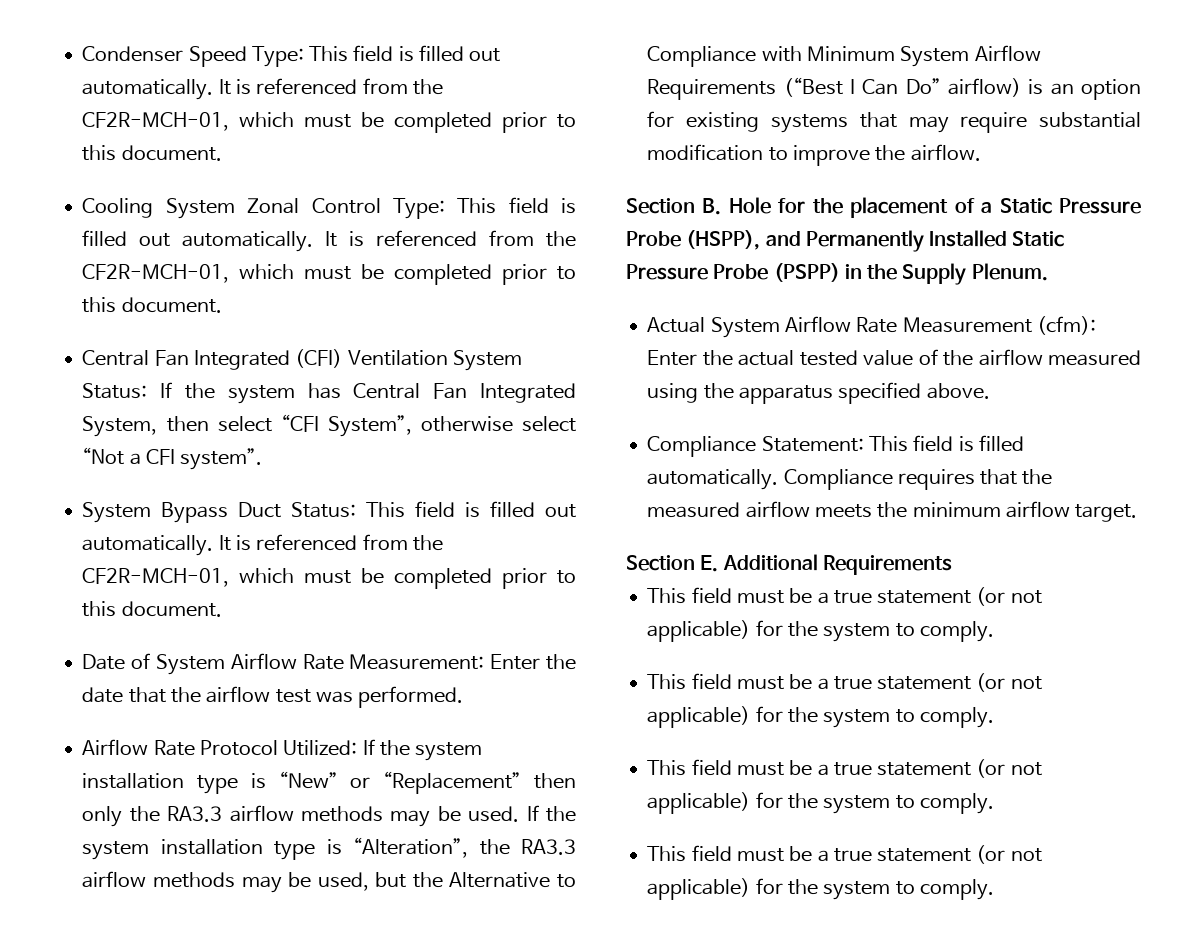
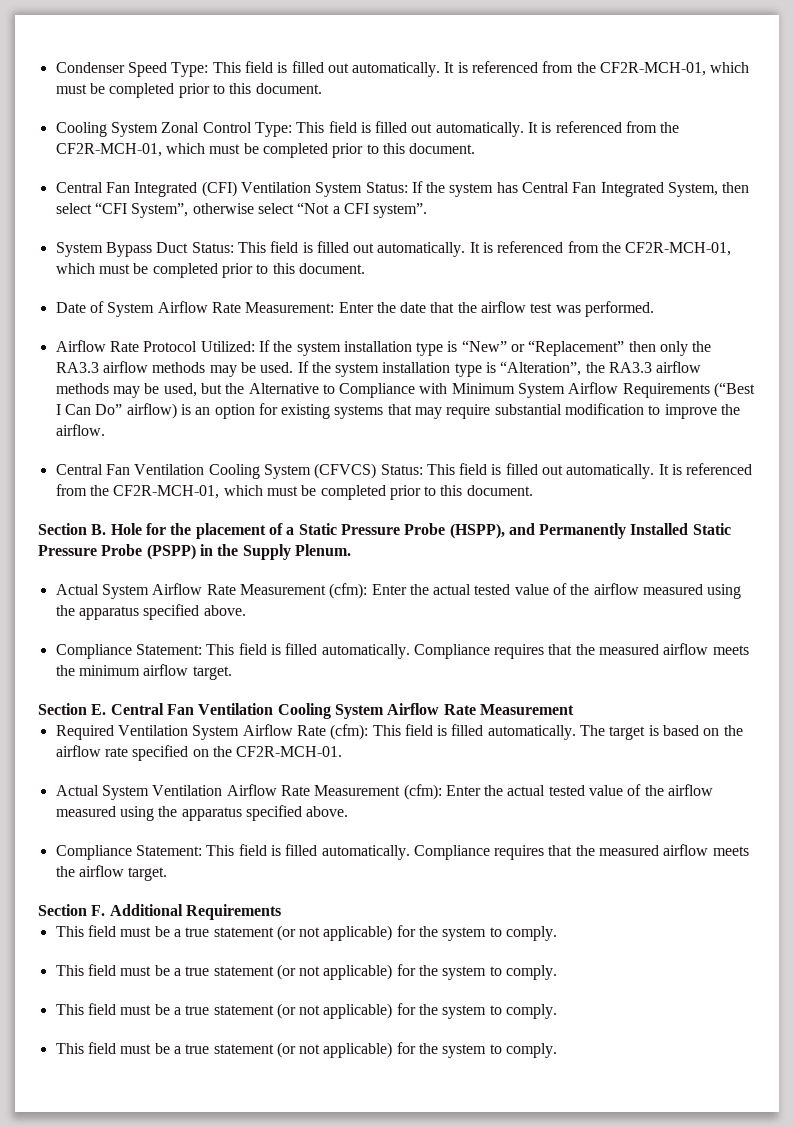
(981, 152) none -> [55,463,753,479] [55,484,533,500] // Central Fan Ventilation Cooling System (CFVCS) Status: This field is filled out automatically. It is referenced from the CF2R-MCH-01, which must be completed prior to this document.
(719, 563) none -> [110,703,574,719] [55,724,743,740] [55,745,343,761] [55,784,714,800] [55,805,349,821] [55,844,749,860] [55,865,168,881] [38,904,106,916] Central Fan Ventilation Cooling System Airflow Rate Measurement // Required Ventilation System Airflow Rate (cfm): This field is filled automatically. The target is based on the airflow rate specified on the CF2R-MCH-01. // Actual System Ventilation Airflow Rate Measurement (cfm): Enter the actual tested value of the airflow measured using the apparatus specified above. // Compliance Statement: This field is filled automatically. Compliance requires that the measured airflow meets the airflow target. // Section F.

